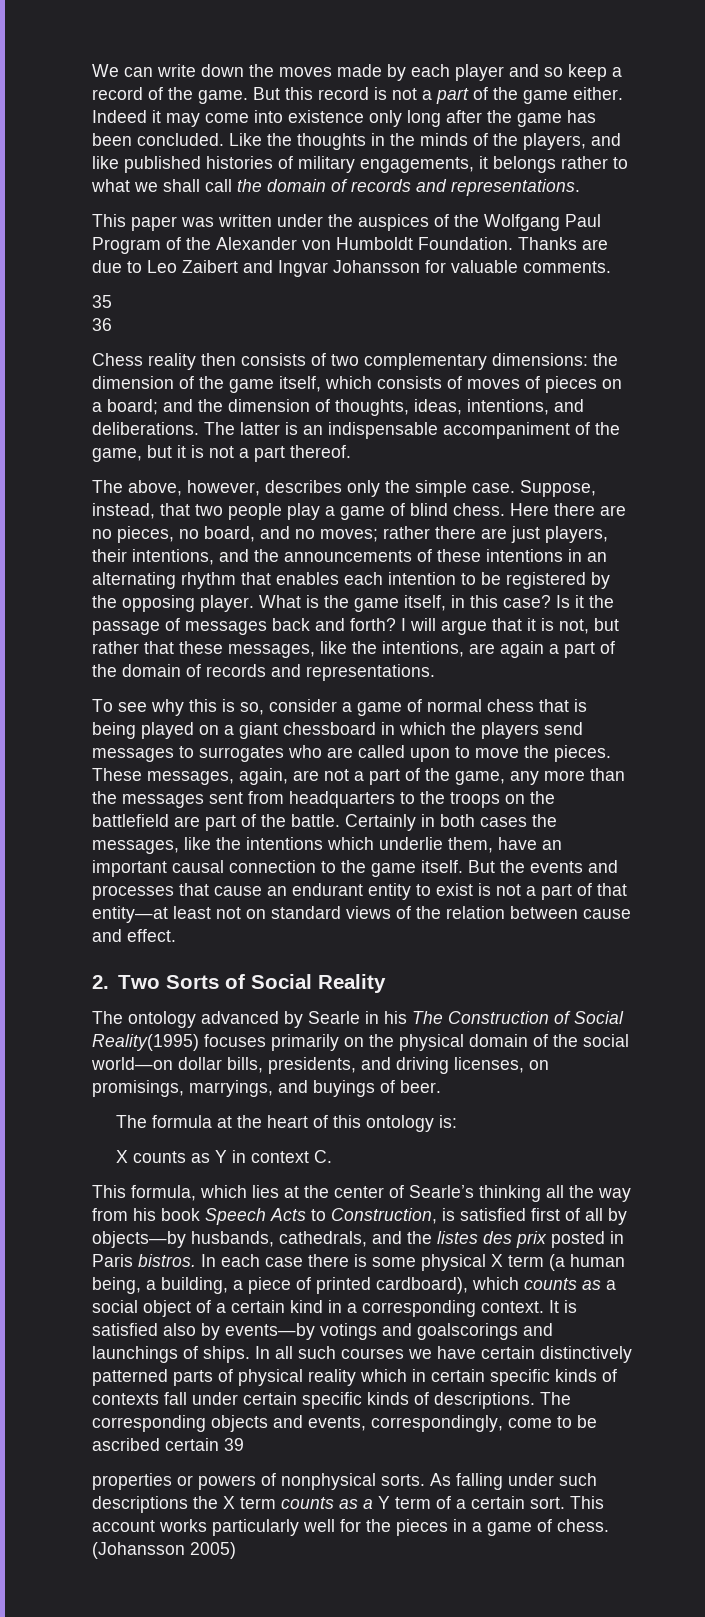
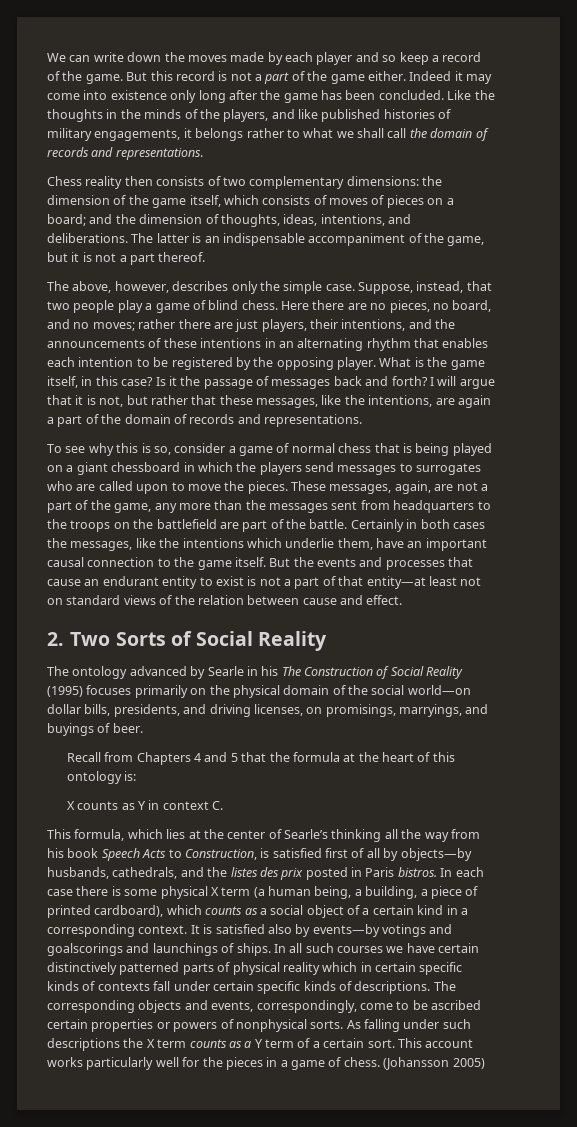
[92,214,601,231] [92,237,608,254] [92,260,611,277] [92,295,112,308] [92,318,112,331] // This paper was written under the auspices of the Wolfgang Paul Program of the Alexander von Humboldt Foundation. Thanks are due to Leo Zaibert and Ingvar Johansson for valuable comments. // 35 // 36 -> (203, 154) none
[92,1034,199,1051] Reality(1995) -> [426,666,464,679] [47,686,83,697] Reality (1995)
[115,1115,147,1128] The -> [66,752,290,765] Recall from Chapters 4 and 5 that the
[224,1438,244,1451] 39 // -> (88, 1024) none

